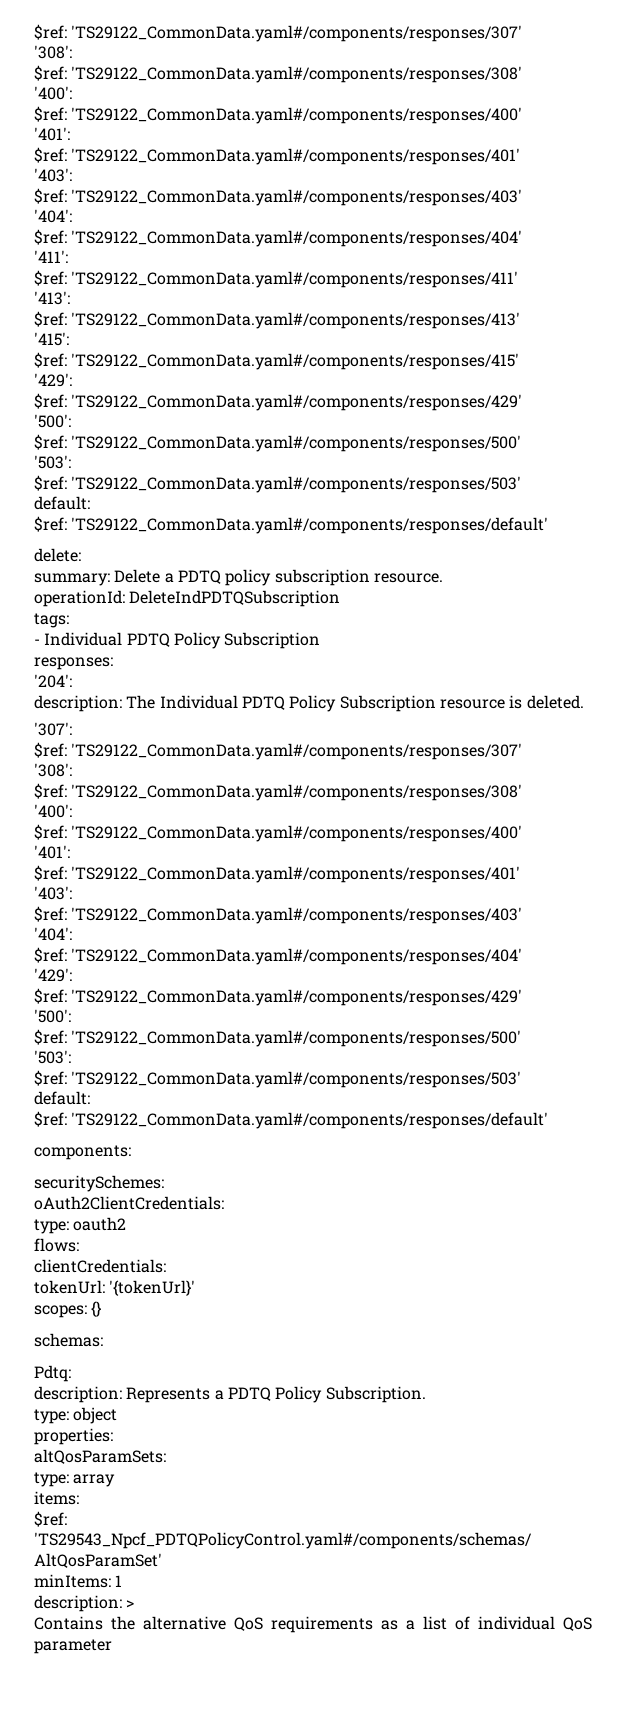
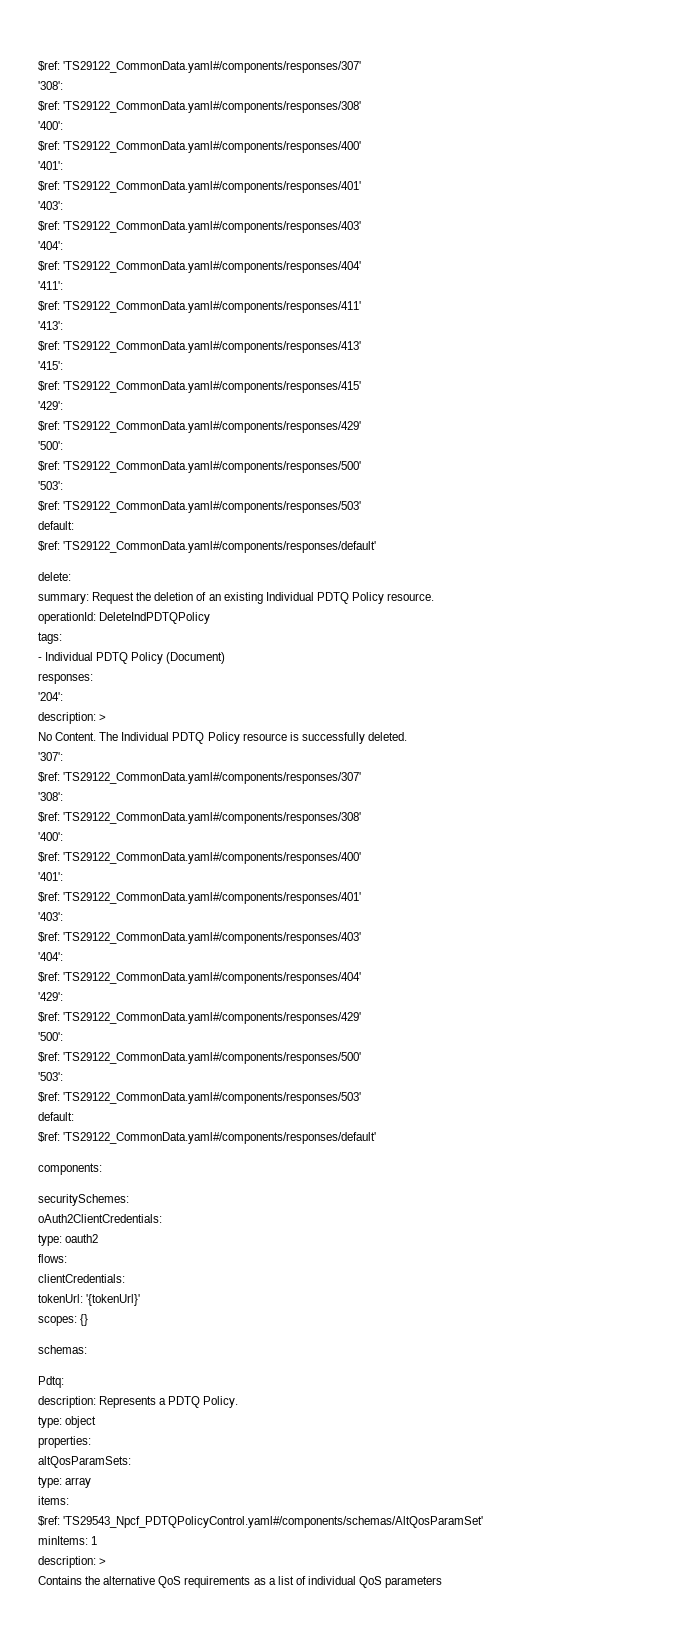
[114,569,370,586] Delete a PDTQ policy subscription -> [92,592,384,604] Request the deletion of an existing Individual PDTQ Policy
[129,590,341,607] DeleteIndPDTQSubscription -> [99,612,211,624] DeleteIndPDTQPolicy
[224,632,321,649] Subscription -> [166,652,226,664] (Document)
(122, 703) none -> [99,714,107,721] [38,732,97,741] > // No Content.
[339,695,436,712] Subscription -> (240, 738) none
(523, 702) none -> [301,732,365,744] successfully
[275,1386,426,1403] Policy Subscription. -> [203,1396,239,1408] Policy.
[34,1639,112,1654] parameter -> [385,1576,443,1588] parameters

